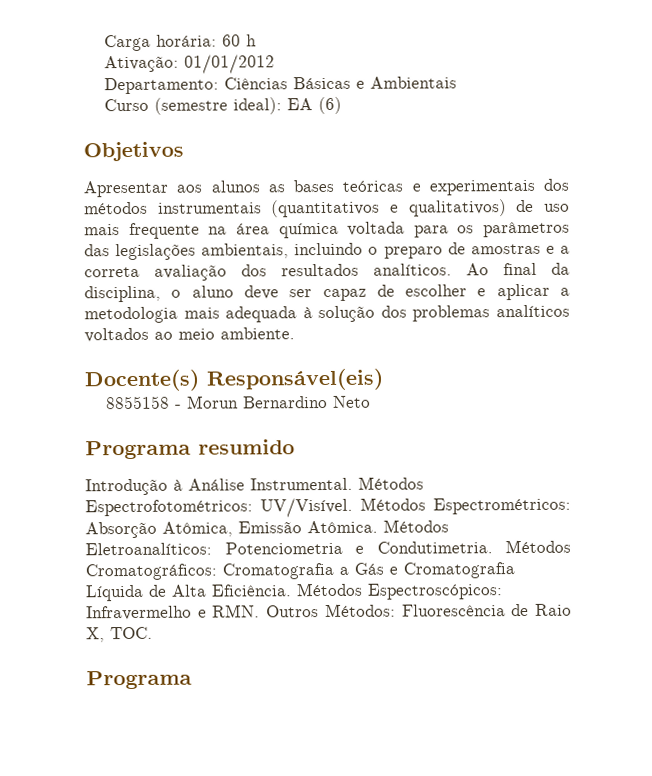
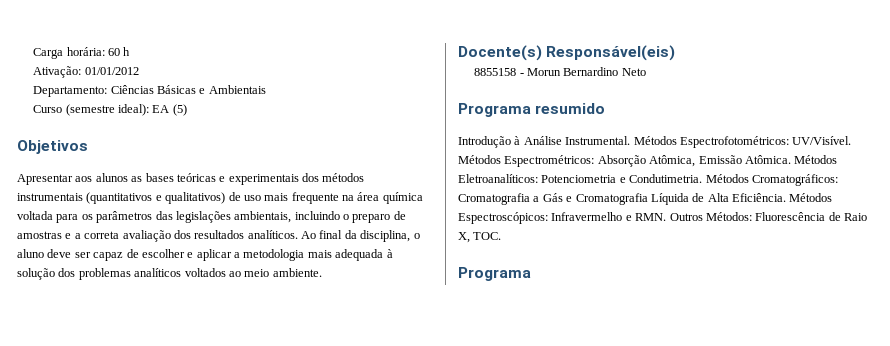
[318,96,343,115] (6) -> [172,104,187,116] (5)

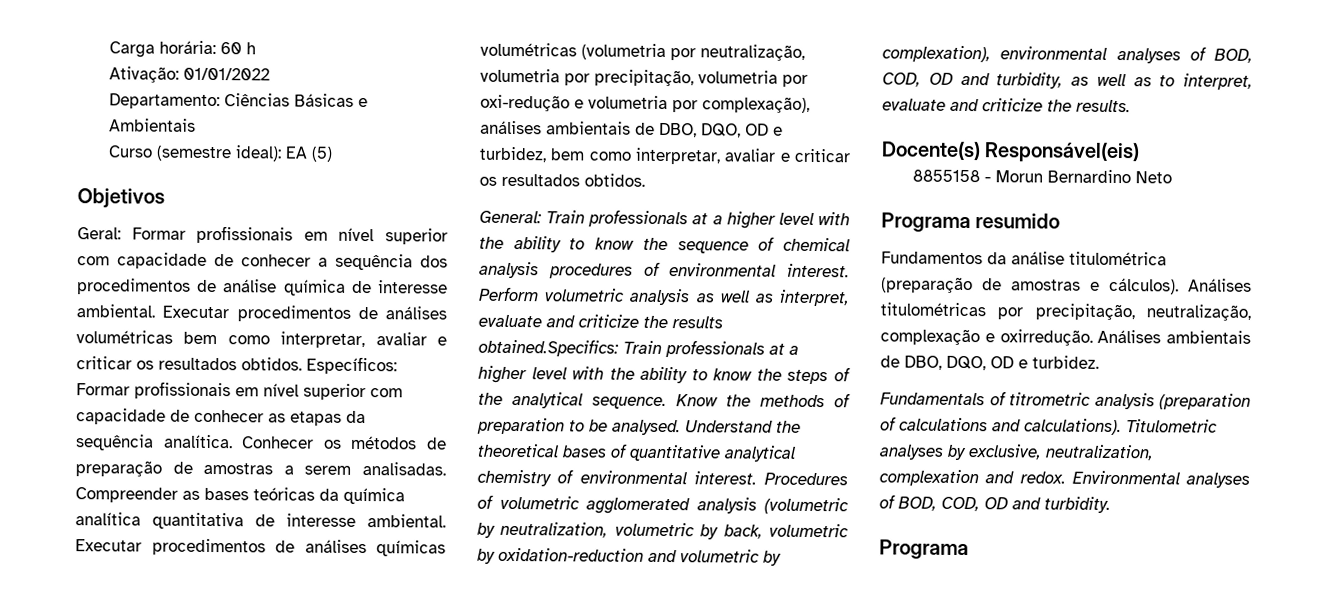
[84,67,139,75] 01/01/2012 -> [183,67,271,81] 01/01/2022
[17,173,365,185] [17,192,423,204] [17,211,406,223] [17,230,420,242] [17,249,393,261] [17,268,322,280] Apresentar aos alunos as bases teóricas e experimentais dos métodos instrumentais (quantitativos e qualitativos) de uso mais frequente na área química voltada para os parâmetros das legislações ambientais, incluindo o preparo de amostras e a correta avaliação dos resultados analíticos. Ao final da disciplina, o aluno deve ser capaz de escolher e aplicar a metodologia mais adequada à solução dos problemas analíticos voltados ao meio ambiente. -> [77,225,448,245] [77,252,448,271] [77,278,448,296] [76,304,447,322] [76,330,447,349] [76,356,397,375] [76,381,403,401] [76,408,366,426] [75,434,447,451] [75,460,446,477] [75,487,405,505] [75,512,446,530] [75,538,446,557] [480,42,805,61] [480,68,808,87] [480,94,810,113] [480,120,783,138] [479,146,851,165] [479,173,645,187] [479,209,850,229] [479,235,850,254] [479,261,850,279] [478,286,850,307] [478,314,723,329] [478,338,799,358] [478,365,851,385] [478,391,851,410] [477,417,801,436] [477,443,796,462] [477,469,848,487] [477,494,849,515] [477,521,849,540] [477,547,782,566] [882,45,1253,64] [882,72,1253,90] [882,98,1131,113] Geral: Formar profissionais em nível superior com capacidade de conhecer a sequência dos procedimentos de análise química de interesse ambiental. Executar procedimentos de análises volumétricas bem como interpretar, avaliar e criticar os resultados obtidos. Específicos: Formar profissionais em nível superior com capacidade de conhecer as etapas da sequência analítica. Conhecer os métodos de preparação de amostras a serem analisadas. Compreender as bases teóricas da química analítica quantitativa de interesse ambiental. Executar procedimentos de análises químicas volumétricas (volumetria por neutralização, volumetria por precipitação, volumetria por oxi-redução e volumetria por complexação), análises ambientais de DBO, DQO, OD e turbidez, bem como interpretar, avaliar e criticar os resultados obtidos. // General: Train professionals at a higher level with the ability to know the sequence of chemical analysis procedures of environmental interest. Perform volumetric analysis as well as interpret, evaluate and criticize the results obtained.Specifics: Train professionals at a higher level with the ability to know the steps of the analytical sequence. Know the methods of preparation to be analysed. Understand the theoretical bases of quantitative analytical chemistry of environmental interest. Procedures of volumetric agglomerated analysis (volumetric by neutralization, volumetric by back, volumetric by oxidation-reduction and volumetric by complexation), environmental analyses of BOD, COD, OD and turbidity, as well as to interpret, evaluate and criticize the results.
[458,136,852,148] [458,155,838,167] [458,174,838,186] [458,193,833,205] [458,212,867,224] [458,232,502,243] Introdução à Análise Instrumental. Métodos Espectrofotométricos: UV/Visível. Métodos Espectrométricos: Absorção Atômica, Emissão Atômica. Métodos Eletroanalíticos: Potenciometria e Condutimetria. Métodos Cromatográficos: Cromatografia a Gás e Cromatografia Líquida de Alta Eficiência. Métodos Espectroscópicos: Infravermelho e RMN. Outros Métodos: Fluorescência de Raio X, TOC. -> [881,251,1167,266] [881,276,1252,295] [880,302,1251,321] [880,328,1251,346] [880,355,1099,371] [880,391,1251,410] [880,416,1218,436] [879,444,1154,461] [879,469,1250,488] [879,494,1111,513] Fundamentos da análise titulométrica (preparação de amostras e cálculos). Análises titulométricas por precipitação, neutralização, complexação e oxirredução. Análises ambientais de DBO, DQO, OD e turbidez. // Fundamentals of titrometric analysis (preparation of calculations and calculations). Titulometric analyses by exclusive, neutralization, complexation and redox. Environmental analyses of BOD, COD, OD and turbidity.

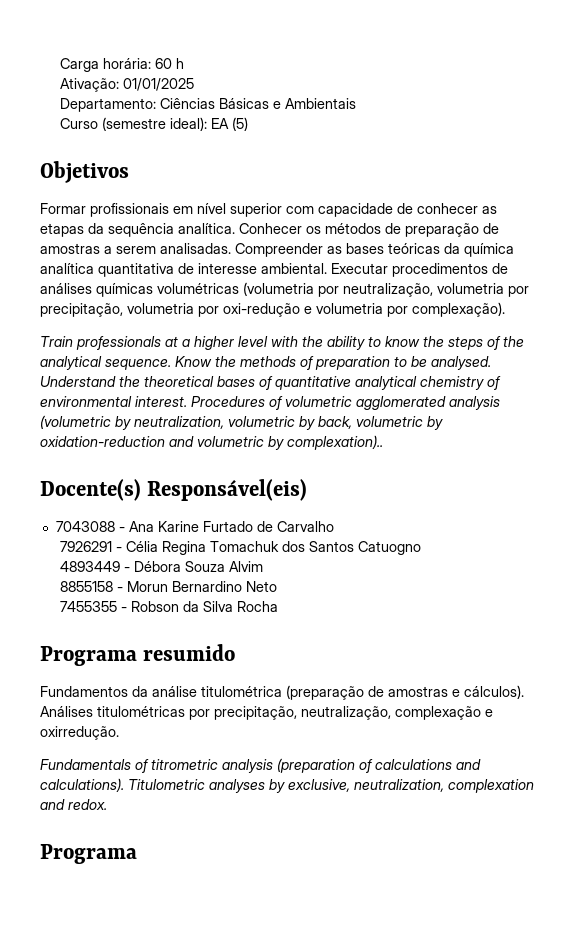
[183,67,271,81] 01/01/2022 -> [123,78,195,91] 01/01/2025
[77,225,448,245] [77,252,448,271] [77,278,448,296] [76,304,447,322] [76,330,447,349] [76,356,397,375] Geral: Formar profissionais em nível superior com capacidade de conhecer a sequência dos procedimentos de análise química de interesse ambiental. Executar procedimentos de análises volumétricas bem como interpretar, avaliar e criticar os resultados obtidos. Específicos: -> (129, 172) none
[702,96,810,113] [480,120,783,138] [479,146,851,165] [479,173,645,187] [479,209,850,229] [479,235,850,254] [479,261,850,279] [478,286,850,307] [478,314,723,329] [478,338,619,357] complexação), análises ambientais de DBO, DQO, OD e turbidez, bem como interpretar, avaliar e criticar os resultados obtidos. // General: Train professionals at a higher level with the ability to know the sequence of chemical analysis procedures of environmental interest. Perform volumetric analysis as well as interpret, evaluate and criticize the results obtained.Specifics: -> [412,302,505,317] complexação). //
[882,45,1253,64] [882,72,1253,90] [882,98,1131,113] [881,140,1141,163] complexation), environmental analyses of BOD, COD, OD and turbidity, as well as to interpret, evaluate and criticize the results. // Docente(s) Responsável(eis) -> [287,435,383,450] [40,479,308,501] [55,521,334,532] [60,541,422,555] [60,561,264,572] complexation).. // Docente(s) Responsável(eis) // 7043088 - Ana Karine Furtado de Carvalho // 7926291 - Célia Regina Tomachuk dos Santos Catuogno // 4893449 - Débora Souza Alvim
(1173, 177) none -> [60,601,279,612] // 7455355 - Robson da Silva Rocha
[1097,329,1251,344] [880,355,1099,371] Análises ambientais de DBO, DQO, OD e turbidez. -> (119, 733) none
[1071,470,1250,488] [879,494,1111,513] Environmental analyses of BOD, COD, OD and turbidity. -> (107, 804) none

